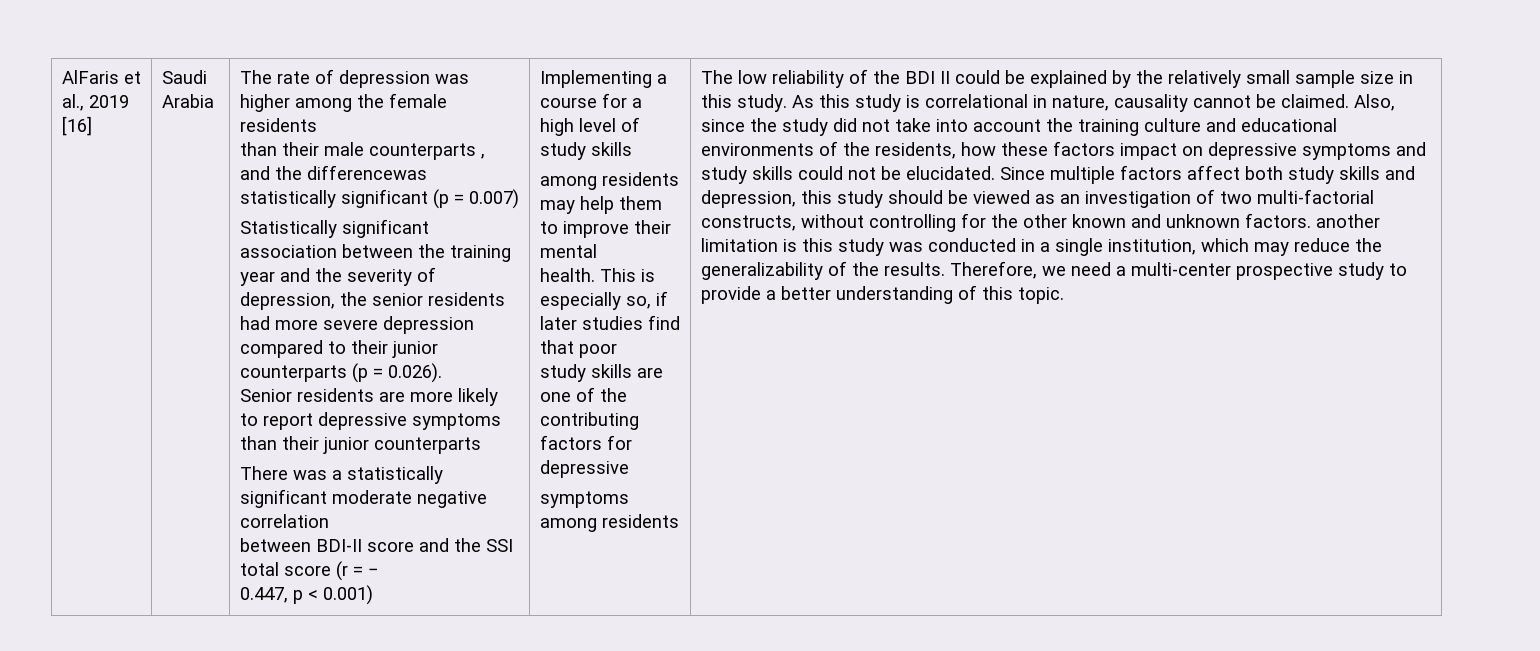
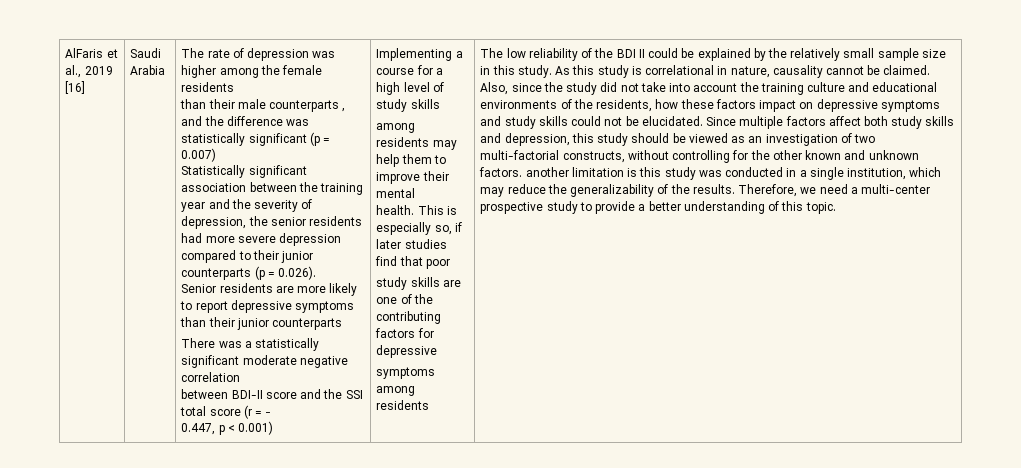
[306,165,427,180] differencewas -> [226,116,310,126] difference was

